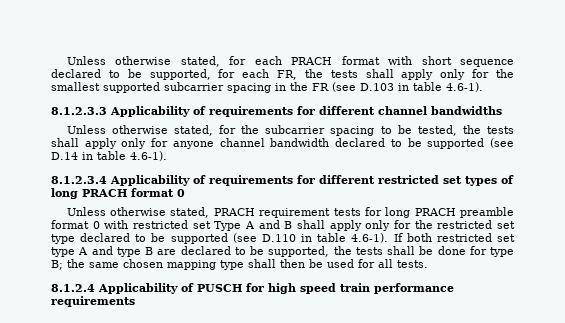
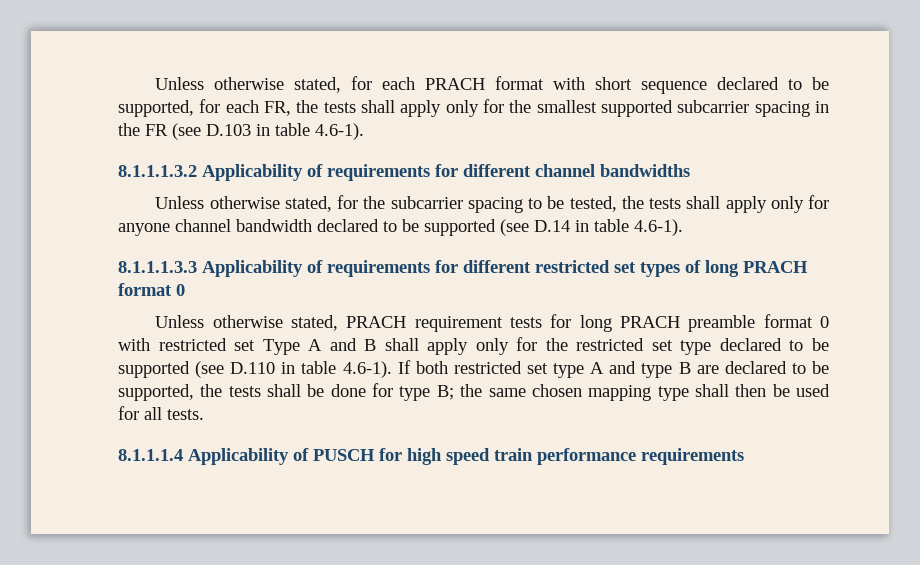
[51,107,107,115] 8.1.2.3.3 -> [118,165,197,177] 8.1.1.1.3.2
[51,176,107,184] 8.1.2.3.4 -> [118,261,197,273] 8.1.1.1.3.3
[51,284,95,292] 8.1.2.4 -> [118,449,183,461] 8.1.1.1.4

